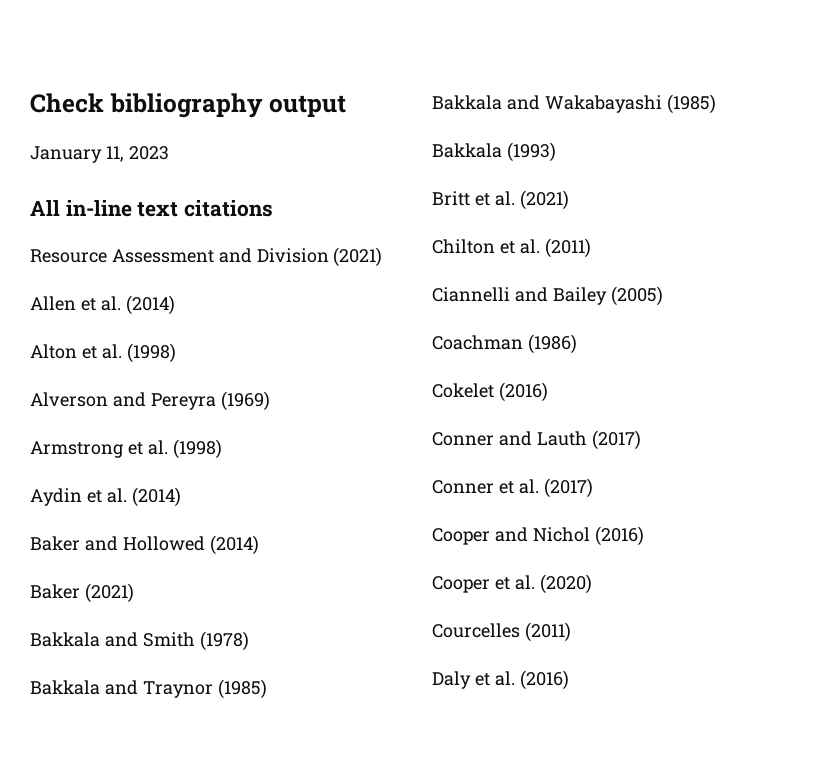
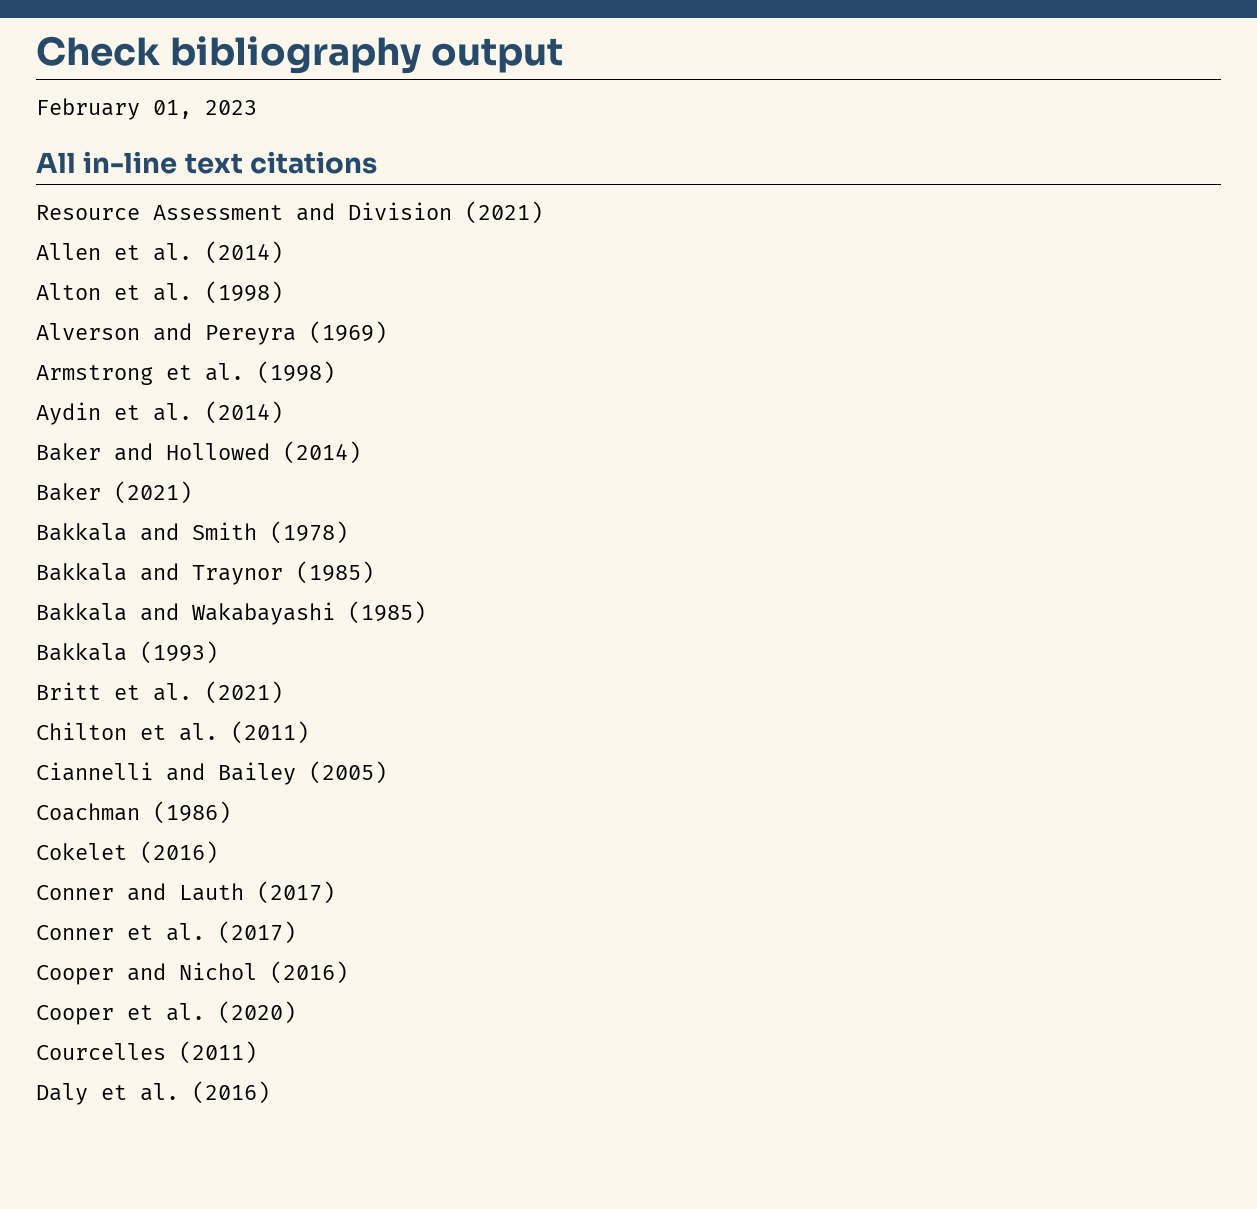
[30,146,124,163] January 11, -> [36,98,192,120] February 01,

